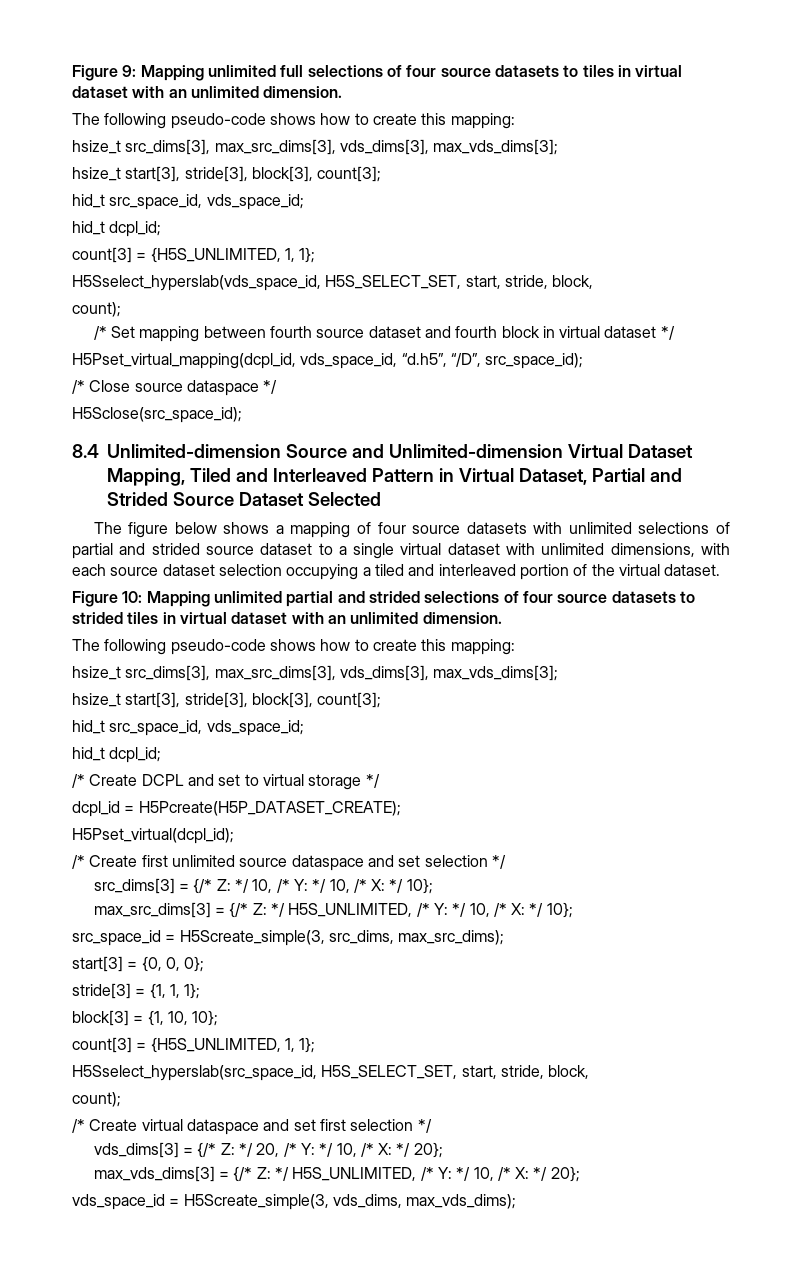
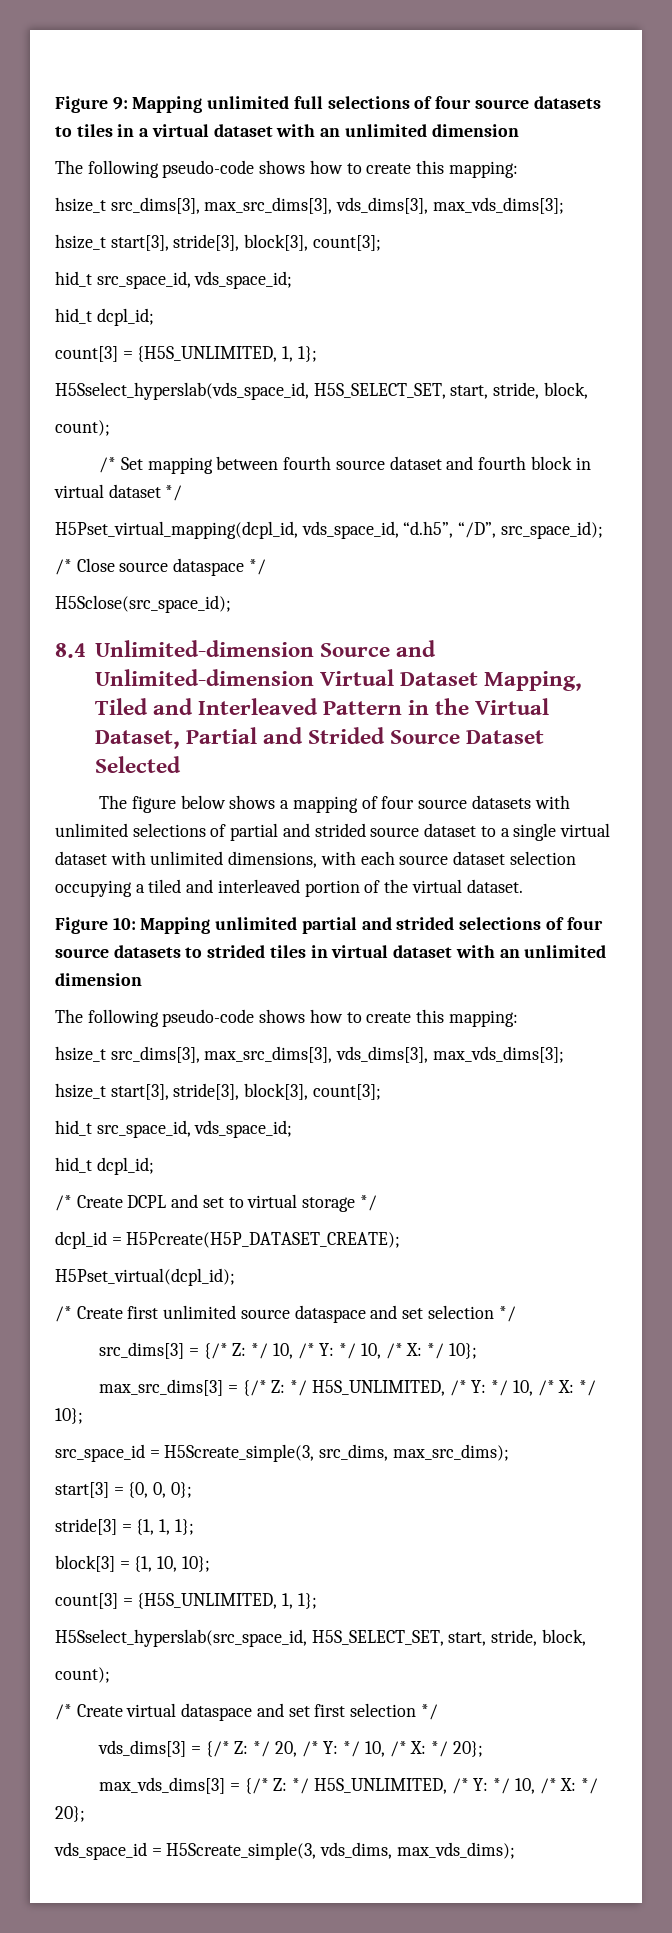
[635,65,683,77] [72,86,343,98] virtual dataset with an unlimited dimension. -> [139,124,519,137] a virtual dataset with an unlimited dimension
(454, 475) none -> [435,698,470,715] the
[422,612,502,624] dimension. -> [55,973,142,986] dimension

